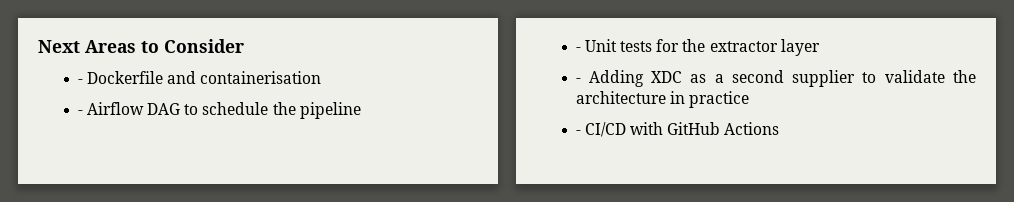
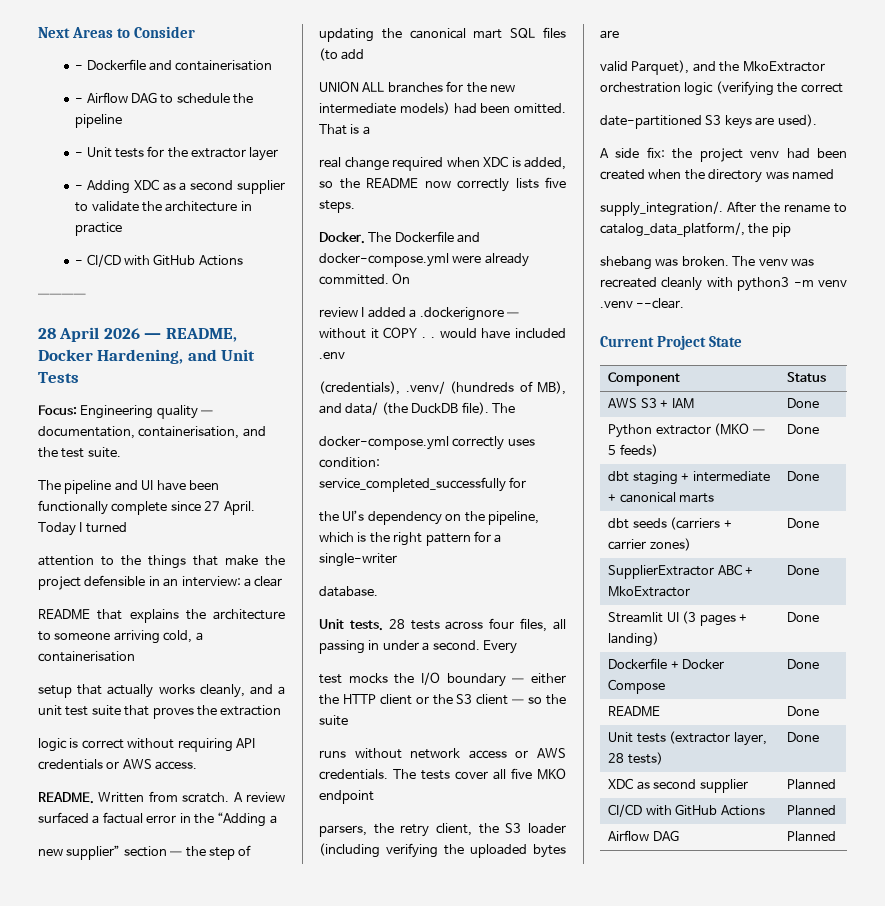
(780, 128) none -> [38,293,86,298] [38,327,237,342] [38,349,256,364] [38,372,79,383] [38,405,214,419] [38,426,266,439] [38,447,121,458] [38,480,219,494] [38,500,255,515] [38,522,127,536] [38,555,285,569] [38,575,283,590] [38,609,285,623] [38,630,203,644] [38,651,135,662] [38,684,285,698] [38,705,282,719] [38,738,255,752] [38,759,198,770] [38,791,285,804] [38,812,277,827] [38,845,252,860] [319,27,566,42] [319,48,365,61] [319,81,515,93] [319,102,566,115] [319,124,370,135] [319,156,566,171] [319,177,566,192] [319,200,355,213] [319,231,481,244] [319,253,529,267] [319,273,411,285] [319,307,519,321] [319,327,566,339] [319,352,345,359] [319,381,566,395] [319,402,515,415] [319,436,535,450] [319,457,380,468] [319,477,527,492] [319,510,539,525] [319,531,502,546] [319,553,397,567] [319,586,378,597] [319,618,566,632] [319,640,517,654] [319,672,566,687] [319,694,566,705] [319,715,348,726] [319,748,566,759] [319,768,566,780] [319,790,374,804] [319,823,566,837] [319,843,566,858] [600,30,619,39] [600,60,825,75] [600,81,843,96] [600,114,817,129] [600,147,847,162] [600,169,834,183] [600,201,847,216] [600,222,791,237] [600,256,814,270] [600,277,847,291] [600,298,685,309] [600,335,743,350] [608,372,681,386] [787,372,827,382] [608,398,694,409] [787,398,820,408] [608,423,765,438] [608,444,658,457] [787,424,820,434] [608,471,770,485] [608,492,715,503] [787,471,820,481] [608,517,732,530] [608,538,691,551] [787,518,820,528] [608,564,754,579] [608,586,691,597] [787,565,820,575] [608,611,747,626] [608,632,660,647] [787,612,820,622] [608,658,725,670] [608,679,666,694] [787,659,820,669] [608,706,661,717] [787,706,820,716] [608,731,767,746] [608,752,663,765] [787,732,820,742] [608,778,748,793] [787,779,837,790] [608,804,765,817] [787,805,837,816] [608,830,679,841] [787,831,837,842] // ──── // 28 April 2026 — README, Docker Hardening, and Unit Tests // Focus: Engineering quality — documentation, containerisation, and the test suite. // The pipeline and UI have been functionally complete since 27 April. Today I turned // attention to the things that make the project defensible in an interview: a clear // README that explains the architecture to someone arriving cold, a containerisation // setup that actually works cleanly, and a unit test suite that proves the extraction // logic is correct without requiring API credentials or AWS access. // README. Written from scratch. A review surfaced a factual error in the “Adding a // new supplier” section — the step of updating the canonical mart SQL files (to add // UNION ALL branches for the new intermediate models) had been omitted. That is a // real change required when XDC is added, so the README now correctly lists five steps. // Docker. The Dockerfile and docker-compose.yml were already committed. On // review I added a .dockerignore — without it COPY . . would have included .env // (credentials), .venv/ (hundreds of MB), and data/ (the DuckDB file). The // docker-compose.yml correctly uses condition: service_completed_successfully for // the UI’s dependency on the pipeline, which is the right pattern for a single-writer // database. // Unit tests. 28 tests across four files, all passing in under a second. Every // test mocks the I/O boundary — either the HTTP client or the S3 client — so the suite // runs without network access or AWS credentials. The tests cover all five MKO endpoint // parsers, the retry client, the S3 loader (including verifying the uploaded bytes are // valid Parquet), and the MkoExtractor orchestration logic (verifying the correct // date-partitioned S3 keys are used). // A side fix: the project venv had been created when the directory was named // supply_integration/. After the rename to catalog_data_platform/, the pip // shebang was broken. The venv was recreated cleanly with python3 -m venv .venv --clear. // Current Project State // Component | Status // AWS S3 + IAM | Done // Python extractor (MKO — 5 feeds) | Done // dbt staging + intermediate + canonical marts | Done // dbt seeds (carriers + carrier zones) | Done // SupplierExtractor ABC + MkoExtractor | Done // Streamlit UI (3 pages + landing) | Done // Dockerfile + Docker Compose | Done // README | Done // Unit tests (extractor layer, 28 tests) | Done // XDC as second supplier | Planned // CI/CD with GitHub Actions | Planned // Airflow DAG | Planned

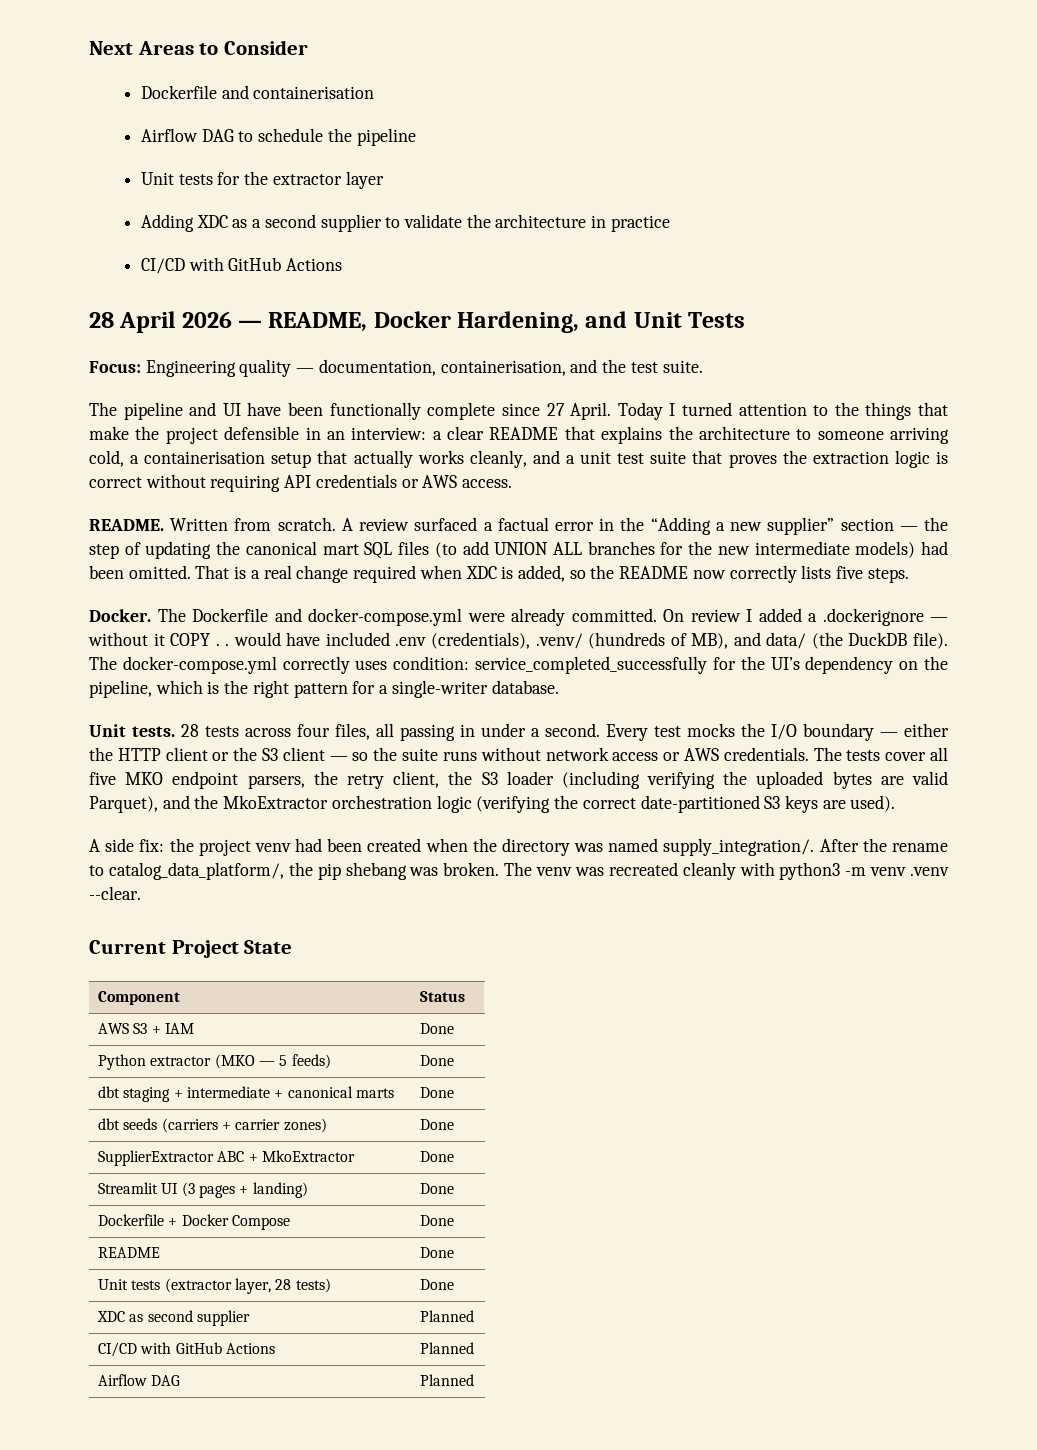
[75,65,84,70] - -> (308, 47) none
[75,98,84,103] - -> (375, 92) none
[75,152,84,157] - -> (416, 137) none
[75,185,84,190] - -> (384, 180) none
[75,254,243,267] [38,293,86,298] - CI/CD with GitHub Actions // ──── -> [140,257,343,274] CI/CD with GitHub Actions
(127, 527) // -> (732, 409) none
(283, 581) // -> (484, 433) none
(135, 656) // -> (266, 457) none
(282, 710) // -> (889, 457) none
(277, 819) // -> (725, 526) none
(365, 54) // -> (489, 548) none
(370, 130) // -> (260, 574) none
(411, 278) // -> (684, 615) none
(345, 355) // -> (427, 641) none
(515, 408) // -> (117, 663) none
(527, 482) // -> (736, 663) none
(397, 560) // -> (488, 689) none
(517, 647) // -> (648, 732) none
(348, 720) // -> (439, 754) none
(374, 797) // -> (239, 780) none
(619, 34) // -> (904, 780) none
(843, 88) // -> (636, 803) none
(834, 174) // -> (659, 845) none
(791, 230) // -> (341, 871) none

